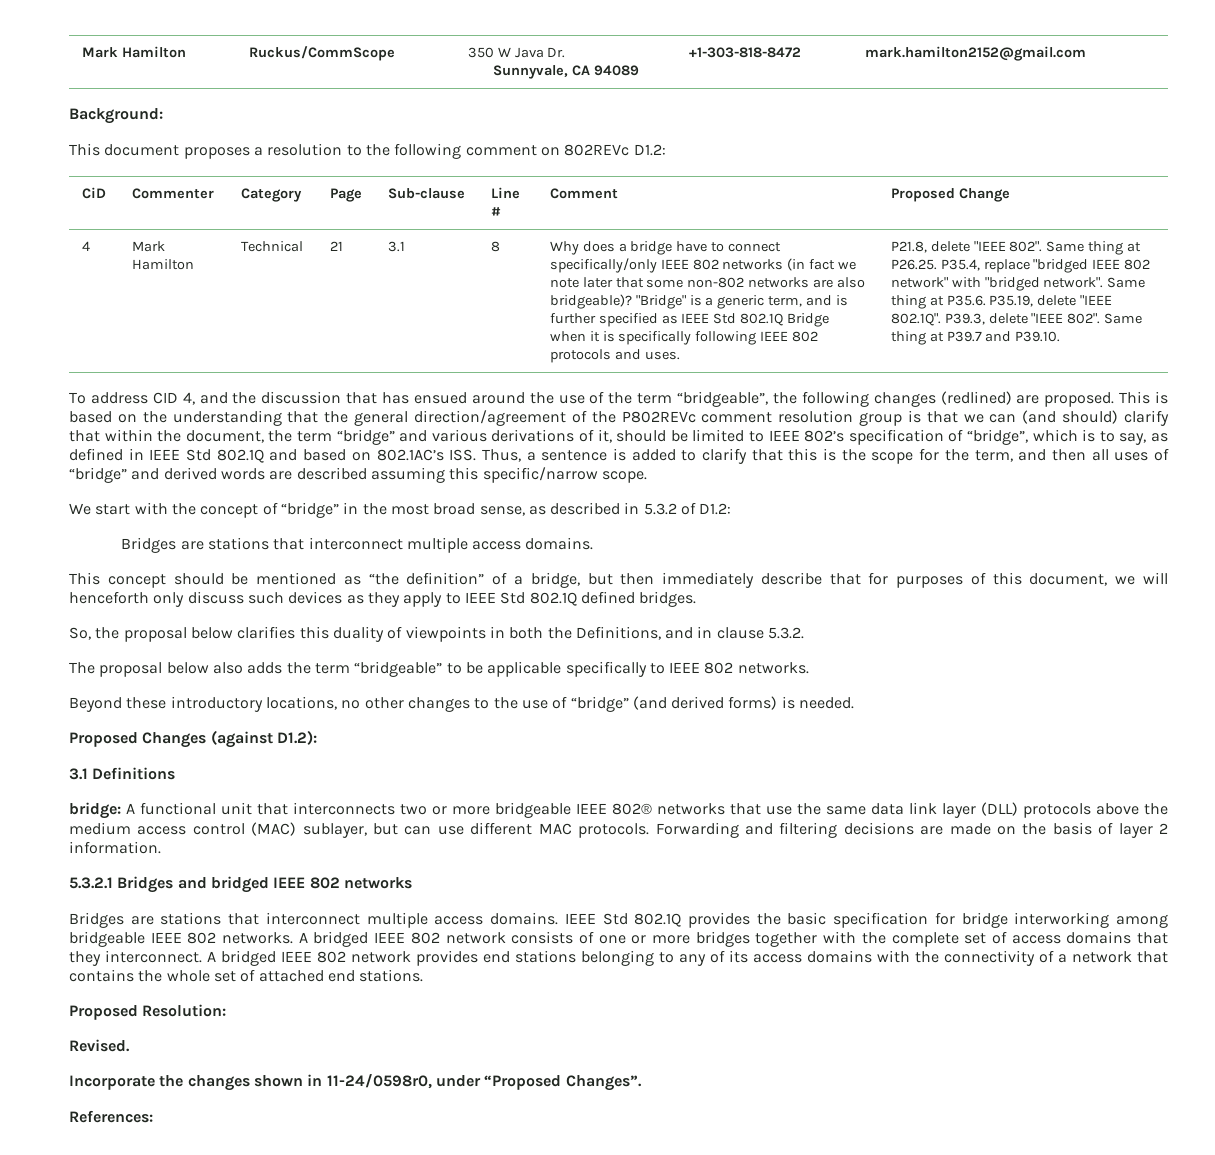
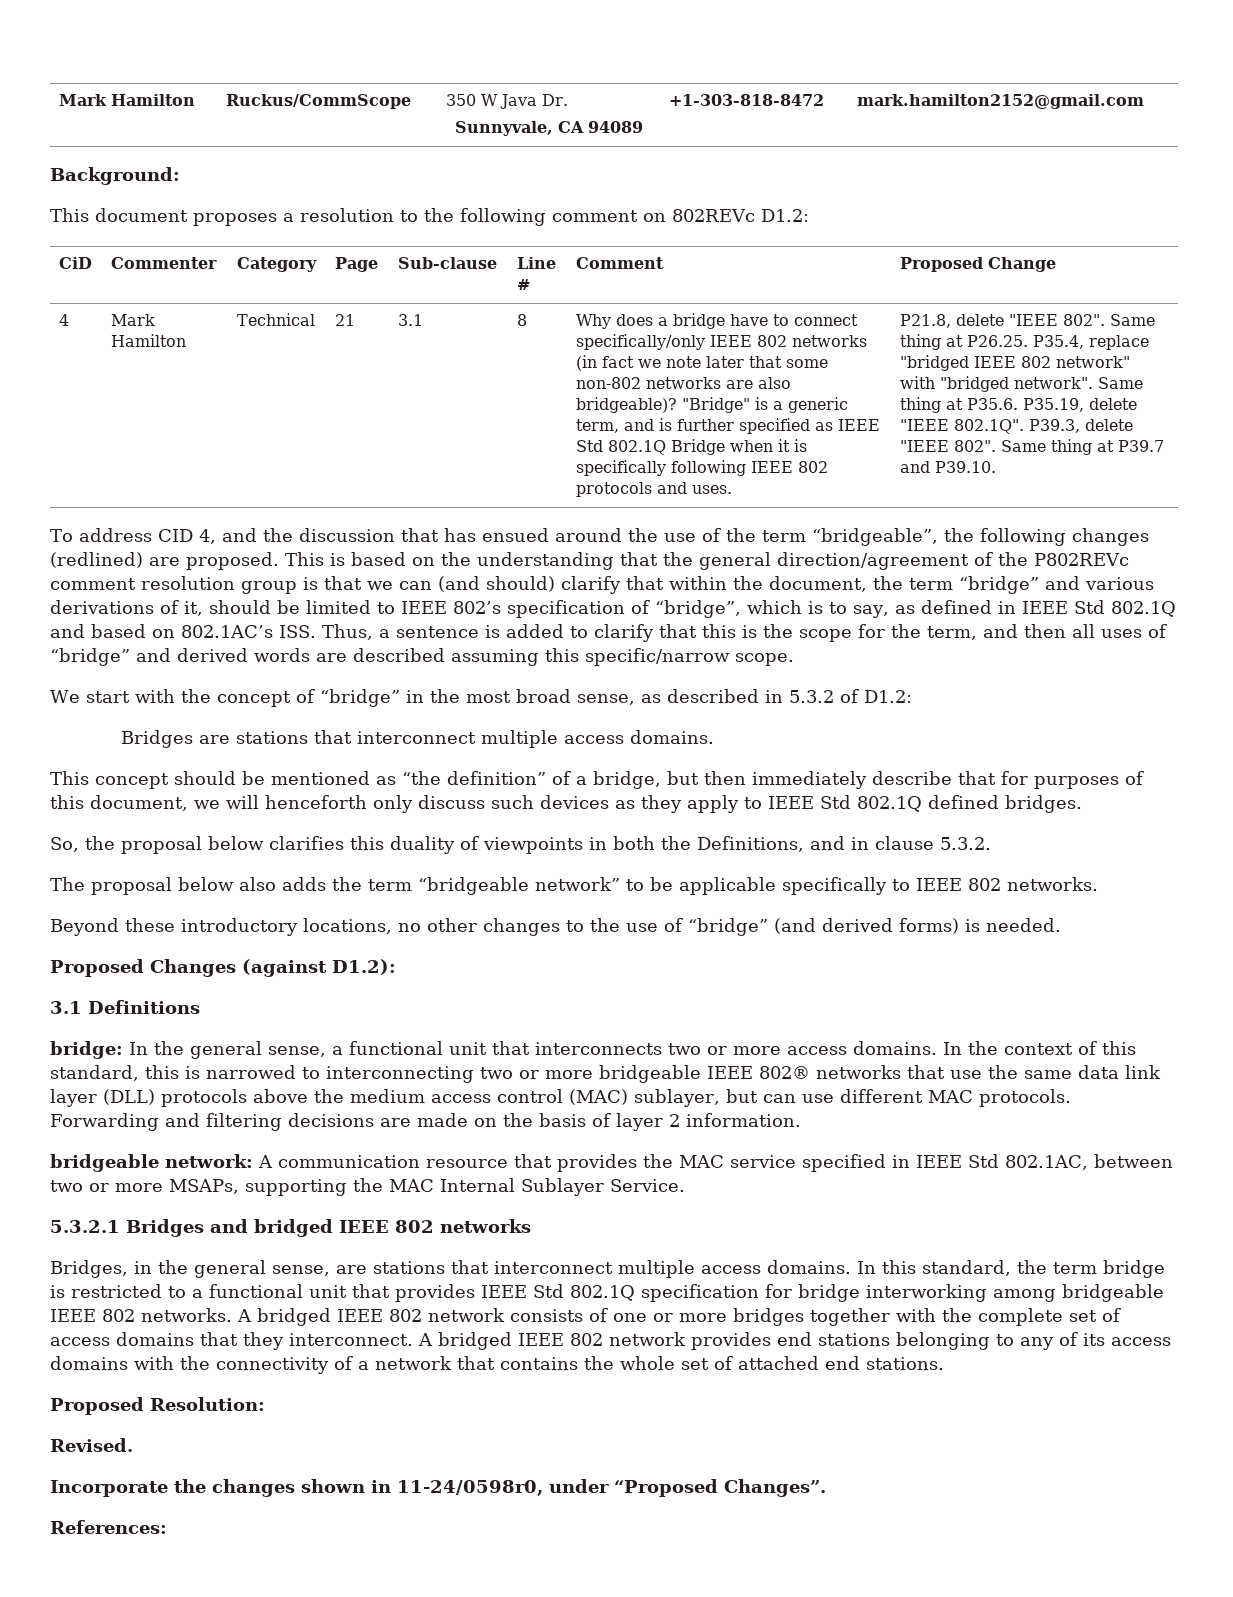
[354,661,443,677] “bridgeable” -> [418,877,620,895] “bridgeable network”
[126,803,135,814] A -> [129,1041,343,1059] In the general sense, a
(490, 810) none -> [787,1041,1136,1055] [50,1065,593,1083] access domains. In the context of this standard, this is narrowed to interconnecting two or more
(161, 847) none -> [50,1154,1173,1172] [50,1178,685,1196] // bridgeable network: A communication resource that provides the MAC service specified in IEEE Std 802.1AC, between two or more MSAPs, supporting the MAC Internal Sublayer Service.
[69,912,827,928] Bridges are stations that interconnect multiple access domains. IEEE Std 802.1Q provides the basic -> [50,1260,1165,1278] [50,1284,635,1302] Bridges, in the general sense, are stations that interconnect multiple access domains. In this standard, the term bridge is restricted to a functional unit that provides IEEE Std 802.1Q

